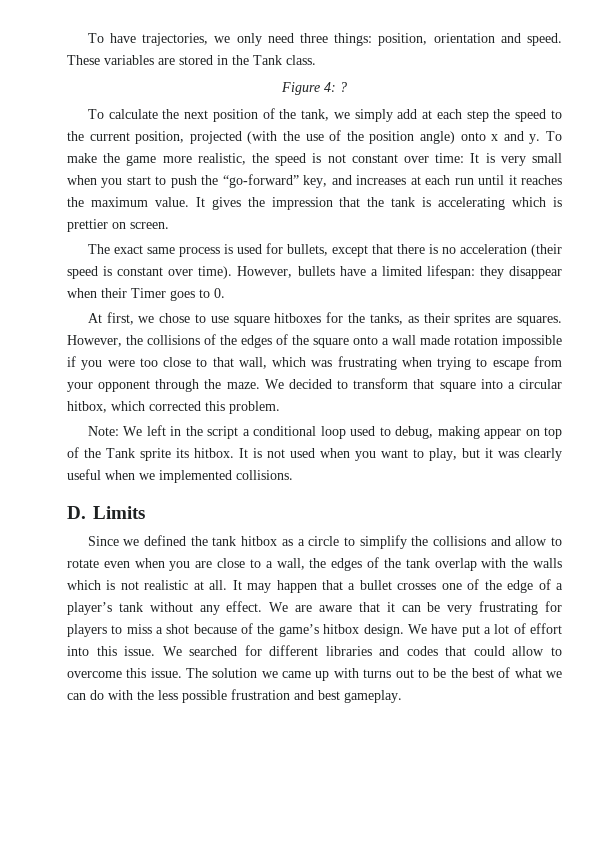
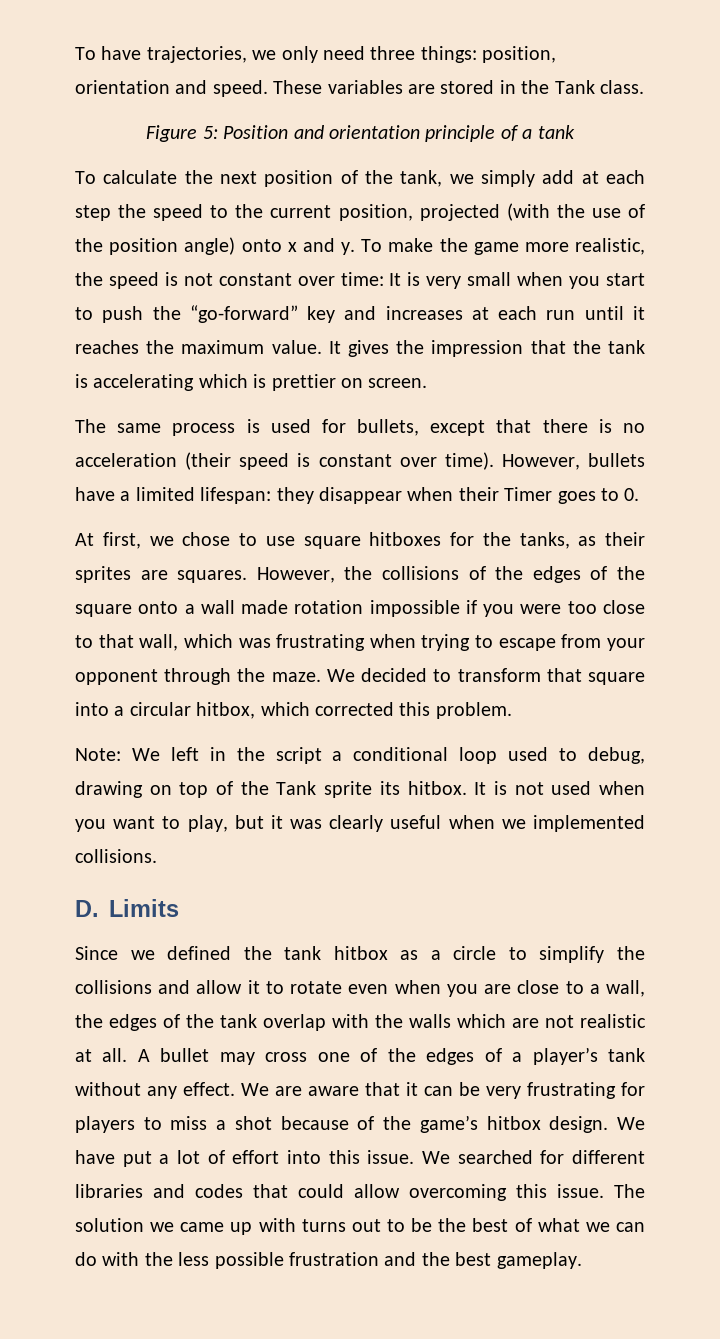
[324,82,347,92] 4: ? -> [202,125,575,142] 5: Position and orientation principle of a tank
[303,175,328,188] key, -> [307,306,336,323] key
[113,245,143,254] exact -> (106, 426) none
[437,426,522,439] making appear -> [75,781,143,798] drawing
(548, 541) none -> [247,980,260,994] it
[106,580,116,590] is -> [512,1018,539,1028] are
[232,580,437,593] It may happen that a bullet crosses -> [137,1048,308,1065] A bullet may cross
[507,580,534,593] edge -> [426,1048,475,1065] edges
[551,647,562,656] [67,671,122,678] to overcome -> [409,1184,507,1201] overcoming
(314, 695) none -> [421,1252,450,1266] the

